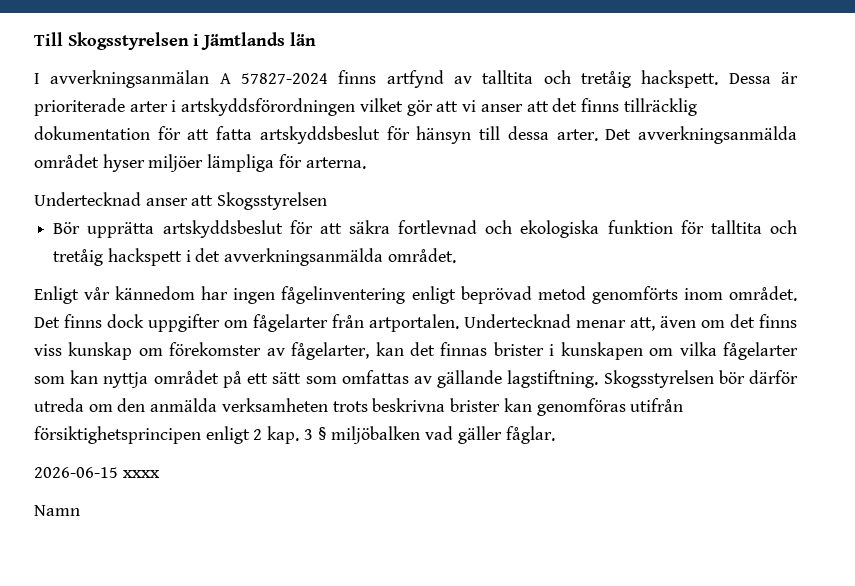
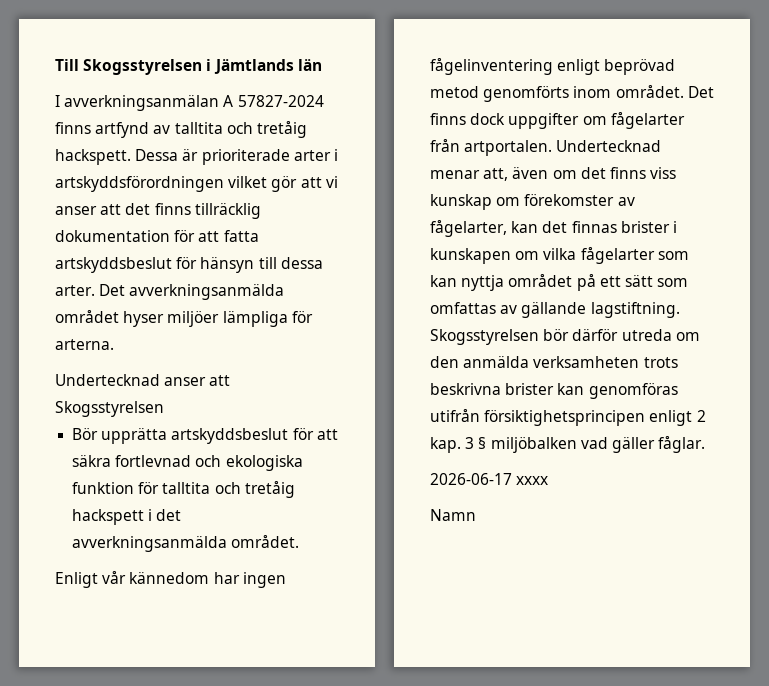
[34,467,118,478] 2026-06-15 -> [430,473,512,485] 2026-06-17

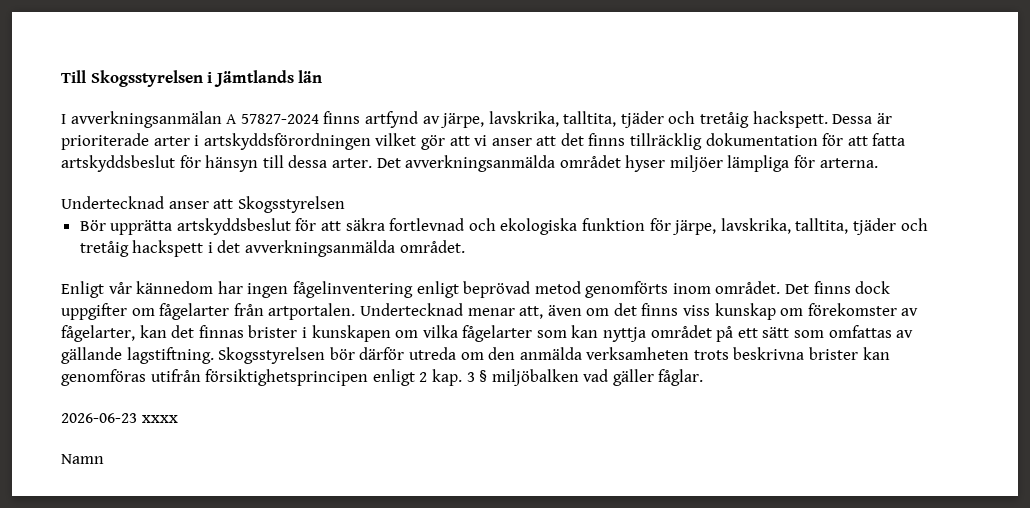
[174,122,223,134] talltita -> [440,111,664,128] järpe, lavskrika, talltita, tjäder
[162,482,211,494] talltita -> [672,218,896,235] järpe, lavskrika, talltita, tjäder
[430,473,512,485] 2026-06-17 -> [61,413,137,423] 2026-06-23

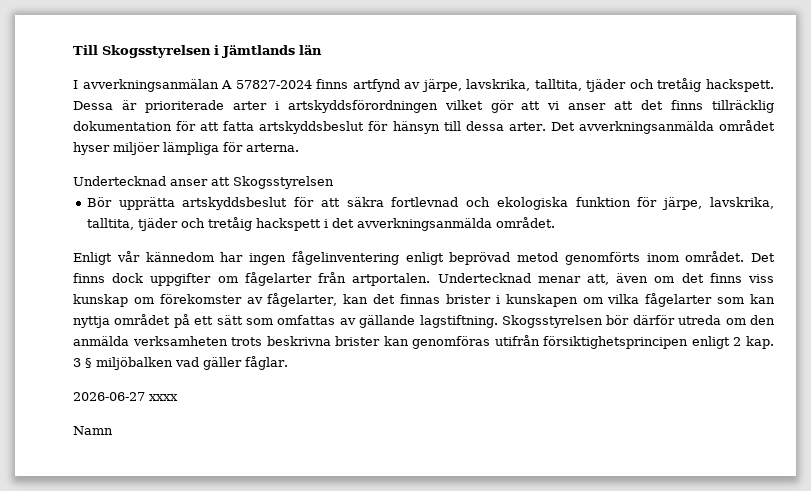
[61,413,137,423] 2026-06-23 -> [73,392,145,401] 2026-06-27

